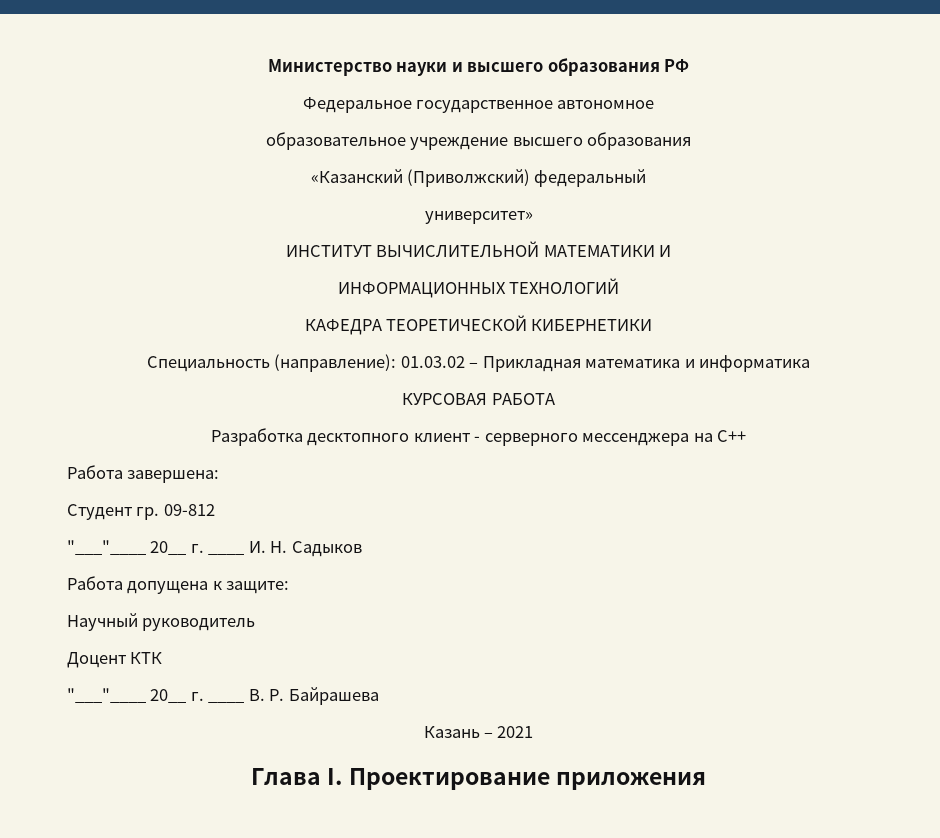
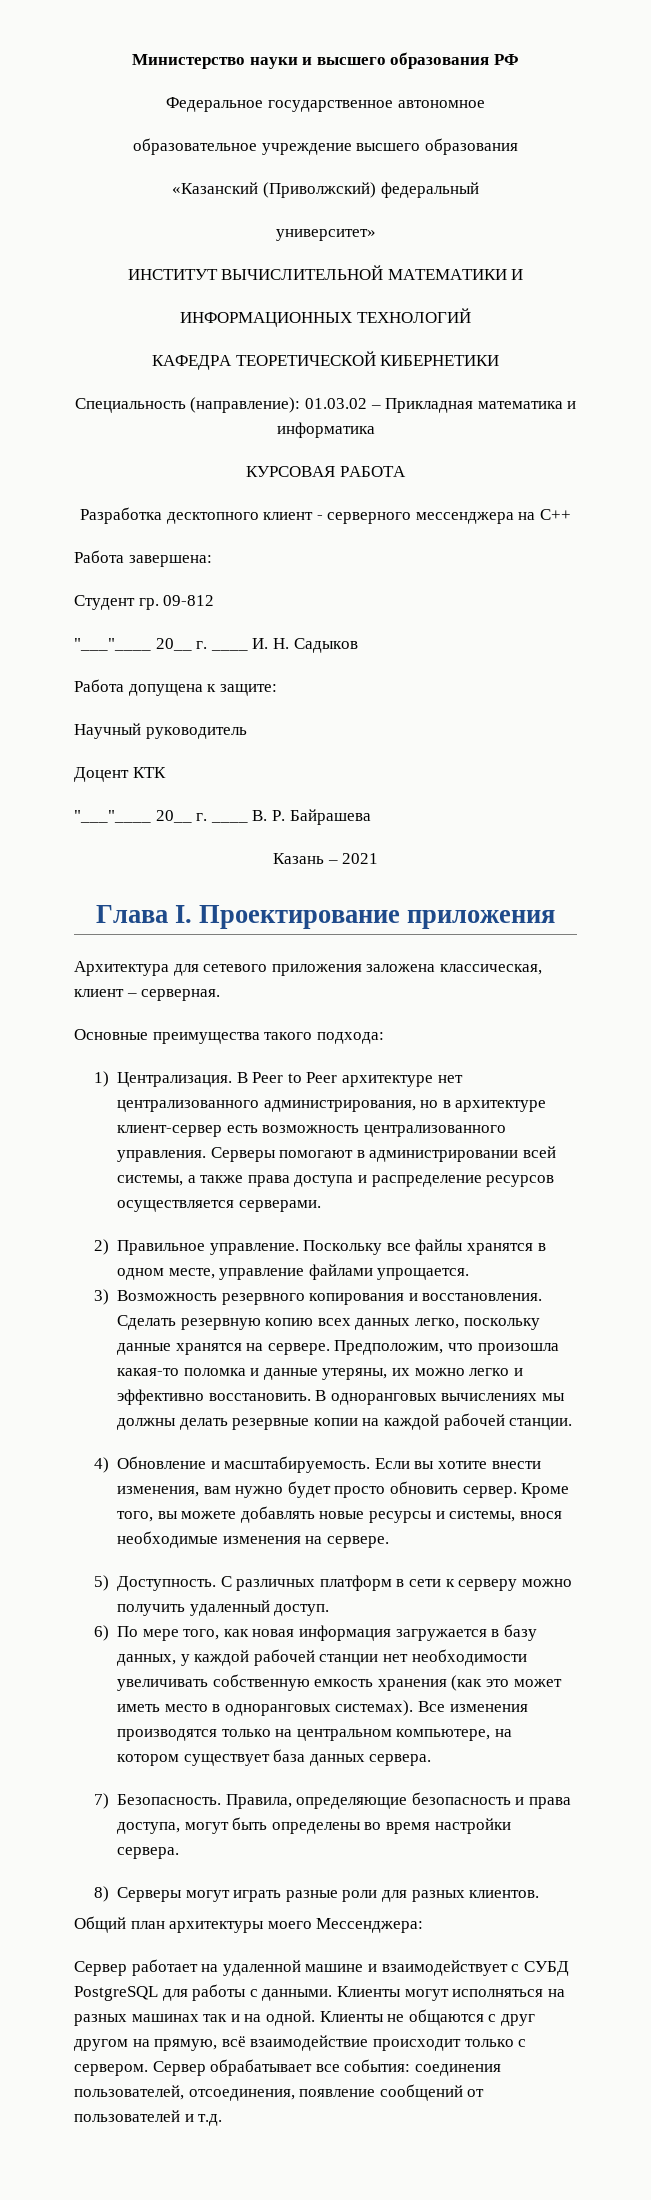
(706, 781) none -> [74,961,542,976] [74,989,221,1001] [74,1029,384,1044] [93,1071,463,1087] [117,1100,547,1112] [117,1125,506,1137] [117,1146,557,1162] [117,1175,555,1187] [117,1200,321,1212] [93,1239,546,1255] [117,1264,470,1280] [93,1289,543,1305] [117,1315,540,1330] [117,1340,559,1355] [117,1368,523,1380] [117,1389,566,1405] [117,1413,573,1430] [93,1456,541,1473] [117,1481,570,1498] [117,1506,562,1523] [117,1531,389,1548] [93,1575,572,1591] [117,1600,330,1616] [93,1624,537,1641] [117,1649,527,1666] [117,1674,562,1691] [117,1700,528,1716] [117,1729,513,1741] [117,1749,432,1766] [93,1792,572,1809] [117,1817,511,1834] [117,1847,180,1859] [93,1886,540,1902] [74,1916,424,1933] [74,1959,569,1976] [74,1984,565,2001] [74,2009,535,2026] [74,2035,527,2051] [74,2059,501,2076] [74,2084,485,2101] [74,2110,223,2126] // Архитектура для сетевого приложения заложена классическая, клиент – серверная. // Основные преимущества такого подхода: // 1) Централизация. В Peer to Peer архитектуре нет централизованного администрирования, но в архитектуре клиент-сервер есть возможность централизованного управления. Серверы помогают в администрировании всей системы, а также права доступа и распределение ресурсов осуществляется серверами. // 2) Правильное управление. Поскольку все файлы хранятся в одном месте, управление файлами упрощается. // 3) Возможность резервного копирования и восстановления. Сделать резервную копию всех данных легко, поскольку данные хранятся на сервере. Предположим, что произошла какая-то поломка и данные утеряны, их можно легко и эффективно восстановить. В одноранговых вычислениях мы должны делать резервные копии на каждой рабочей станции. // 4) Обновление и масштабируемость. Если вы хотите внести изменения, вам нужно будет просто обновить сервер. Кроме того, вы можете добавлять новые ресурсы и системы, внося необходимые изменения на сервере. // 5) Доступность. С различных платформ в сети к серверу можно получить удаленный доступ. // 6) По мере того, как новая информация загружается в базу данных, у каждой рабочей станции нет необходимости увеличивать собственную емкость хранения (как это может иметь место в одноранговых системах). Все изменения производятся только на центральном компьютере, на котором существует база данных сервера. // 7) Безопасность. Правила, определяющие безопасность и права доступа, могут быть определены во время настройки сервера. // 8) Серверы могут играть разные роли для разных клиентов. // Общий план архитектуры моего Мессенджера: // Сервер работает на удаленной машине и взаимодействует с СУБД PostgreSQL для работы с данными. Клиенты могут исполняться на разных машинах так и на одной. Клиенты не общаются с друг другом на прямую, всё взаимодействие происходит только с сервером. Сервер обрабатывает все события: соединения пользователей, отсоединения, появление сообщений от пользователей и т.д.

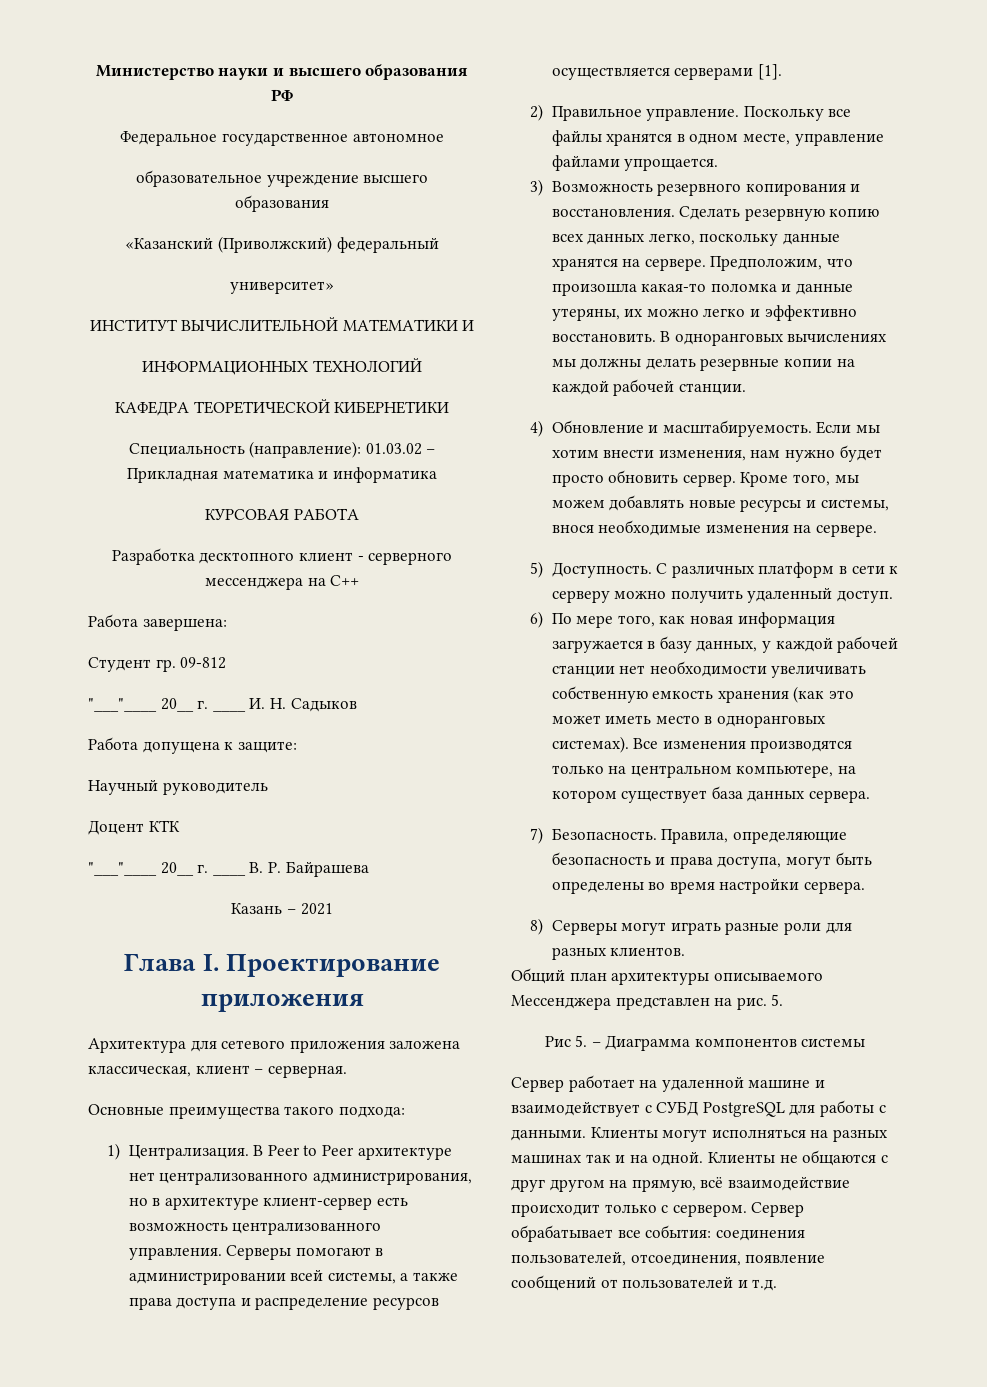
[238,1200,321,1212] серверами. -> [674,64,782,80] серверами [1].
[414,1461,488,1469] вы хотите -> [855,425,880,433] [551,449,599,458] мы хотим
[203,1486,231,1494] вам -> [750,450,781,458] нам
[157,1511,237,1519] вы можете -> [834,475,859,483] [551,500,605,508] мы можем
[267,1918,424,1933] моего Мессенджера: -> [713,972,823,981] [511,994,784,1010] [544,1035,866,1051] описываемого Мессенджера представлен на рис. 5. // Рис 5. – Диаграмма компонентов системы

